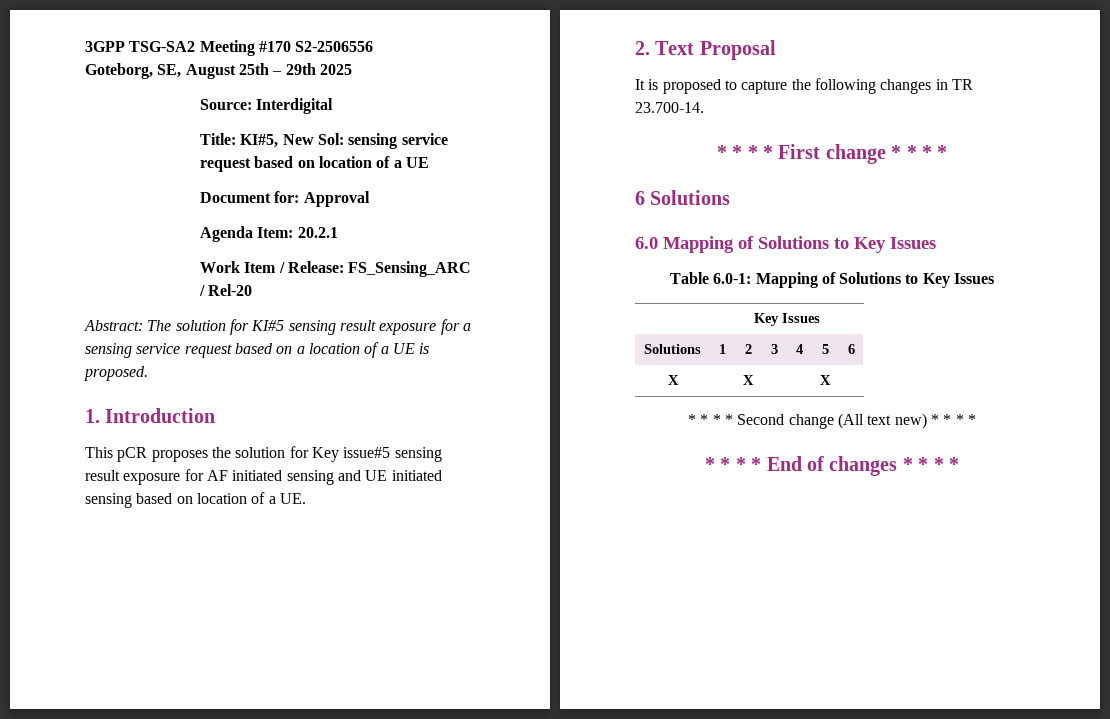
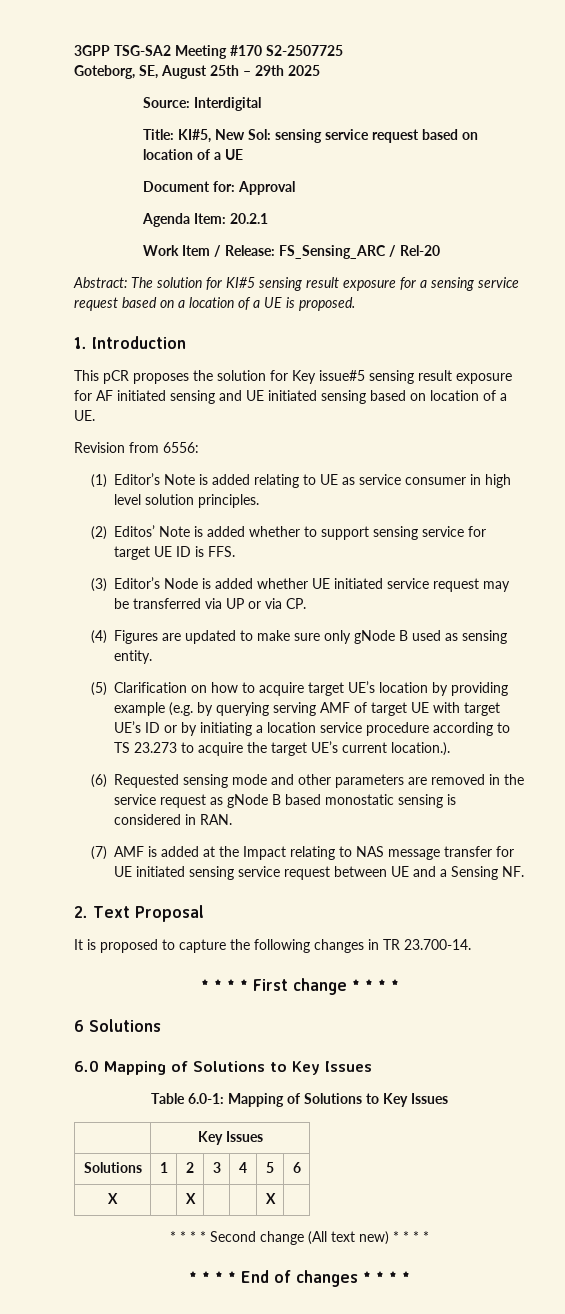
[295,41,374,52] S2-2506556 -> [266,45,343,56] S2-2507725
(306, 498) none -> [74,442,199,453] [91,473,512,488] [114,494,260,508] [91,525,487,540] [114,546,236,560] [91,577,511,592] [114,598,307,609] [91,630,508,644] [114,650,153,664] [91,681,509,696] [114,702,501,716] [114,721,511,736] [114,741,451,756] [91,774,525,788] [114,794,457,808] [114,814,233,825] [91,846,515,860] [114,866,525,880] // Revision from 6556: // (1) Editor’s Note is added relating to UE as service consumer in high level solution principles. // (2) Editos’ Note is added whether to support sensing service for target UE ID is FFS. // (3) Editor’s Node is added whether UE initiated service request may be transferred via UP or via CP. // (4) Figures are updated to make sure only gNode B used as sensing entity. // (5) Clarification on how to acquire target UE’s location by providing example (e.g. by querying serving AMF of target UE with target UE’s ID or by initiating a location service procedure according to TS 23.273 to acquire the target UE’s current location.). // (6) Requested sensing mode and other parameters are removed in the service request as gNode B based monostatic sensing is considered in RAN. // (7) AMF is added at the Impact relating to NAS message transfer for UE initiated sensing service request between UE and a Sensing NF.

